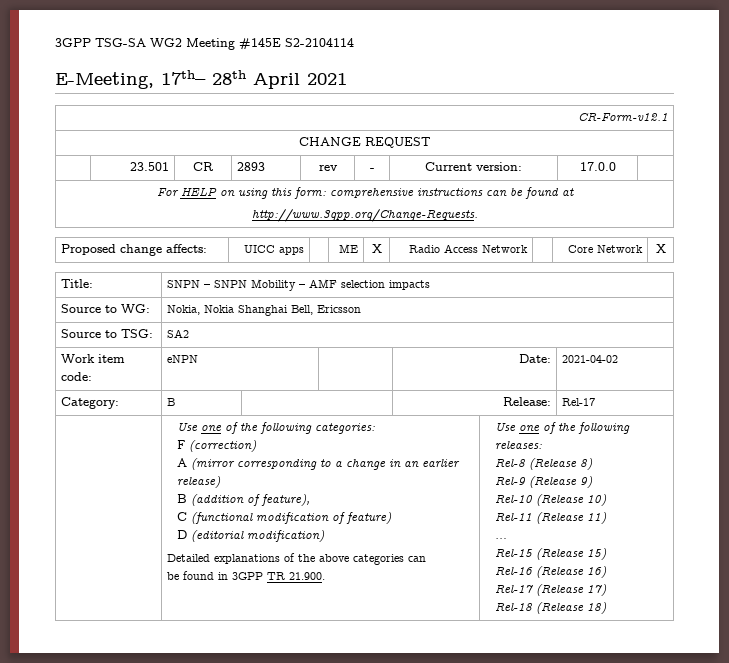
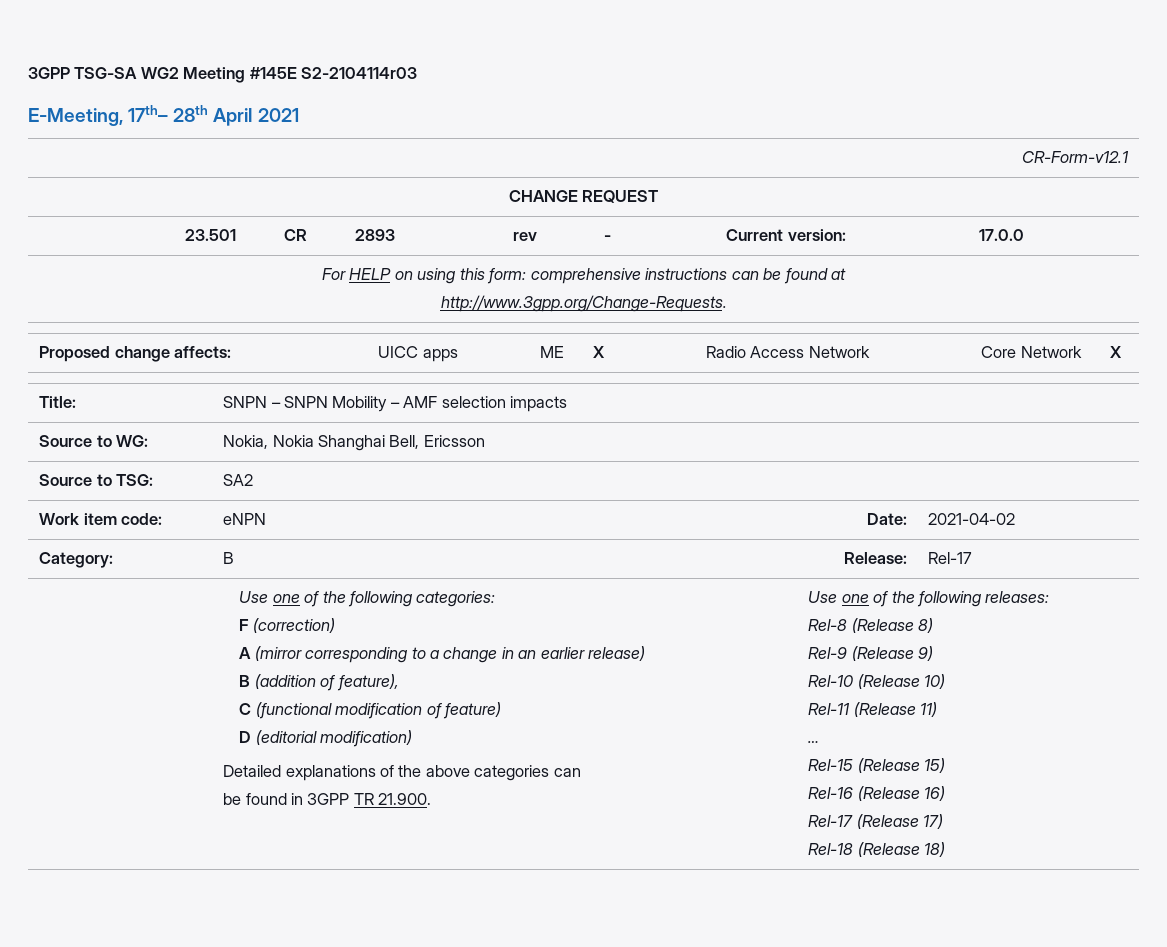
[285,38,354,47] S2-2104114 -> [301,67,418,79] S2-2104114r03

